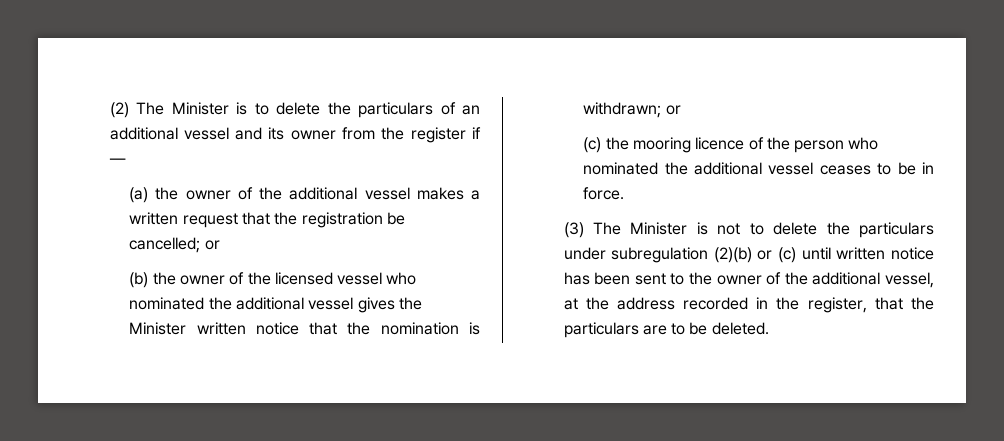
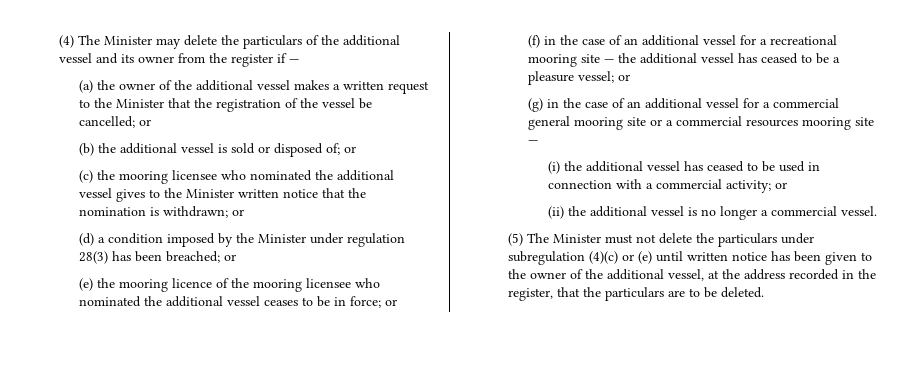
[109,102,269,118] (2) The Minister is to -> [59,35,182,49] (4) The Minister may
[462,105,481,115] an -> [321,35,340,45] the
[241,212,383,228] that the registration -> [79,98,356,112] to the Minister that the registration of the vessel
[179,272,383,285] owner of the licensed vessel -> [120,143,357,157] [79,170,218,184] additional vessel is sold or disposed of; or // (c) the mooring licensee
(395, 305) none -> [149,189,161,198] to
[583,137,602,153] (c) -> [79,233,406,247] [79,251,237,264] [79,278,94,291] (d) a condition imposed by the Minister under regulation 28(3) has been breached; or // (e)
[794,140,845,153] person -> [253,278,352,292] mooring licensee
[583,187,625,200] [563,222,764,238] force. // (3) The Minister is not to -> [350,296,398,308] [528,35,838,48] [528,53,841,67] [528,71,631,85] [528,98,840,112] [528,116,875,130] [528,140,539,144] [548,161,821,174] [548,179,788,193] [548,206,878,220] [508,233,657,246] force; or // (f) in the case of an additional vessel for a recreational mooring site — the additional vessel has ceased to be a pleasure vessel; or // (g) in the case of an additional vessel for a commercial general mooring site or a commercial resources mooring site — // (i) the additional vessel has ceased to be used in connection with a commercial activity; or // (ii) the additional vessel is no longer a commercial vessel. // (5) The Minister must not
[713,247,797,263] (2)(b) or (c) -> [589,251,653,264] (4)(c) or (e)
[634,273,666,285] sent -> [825,252,858,265] given

